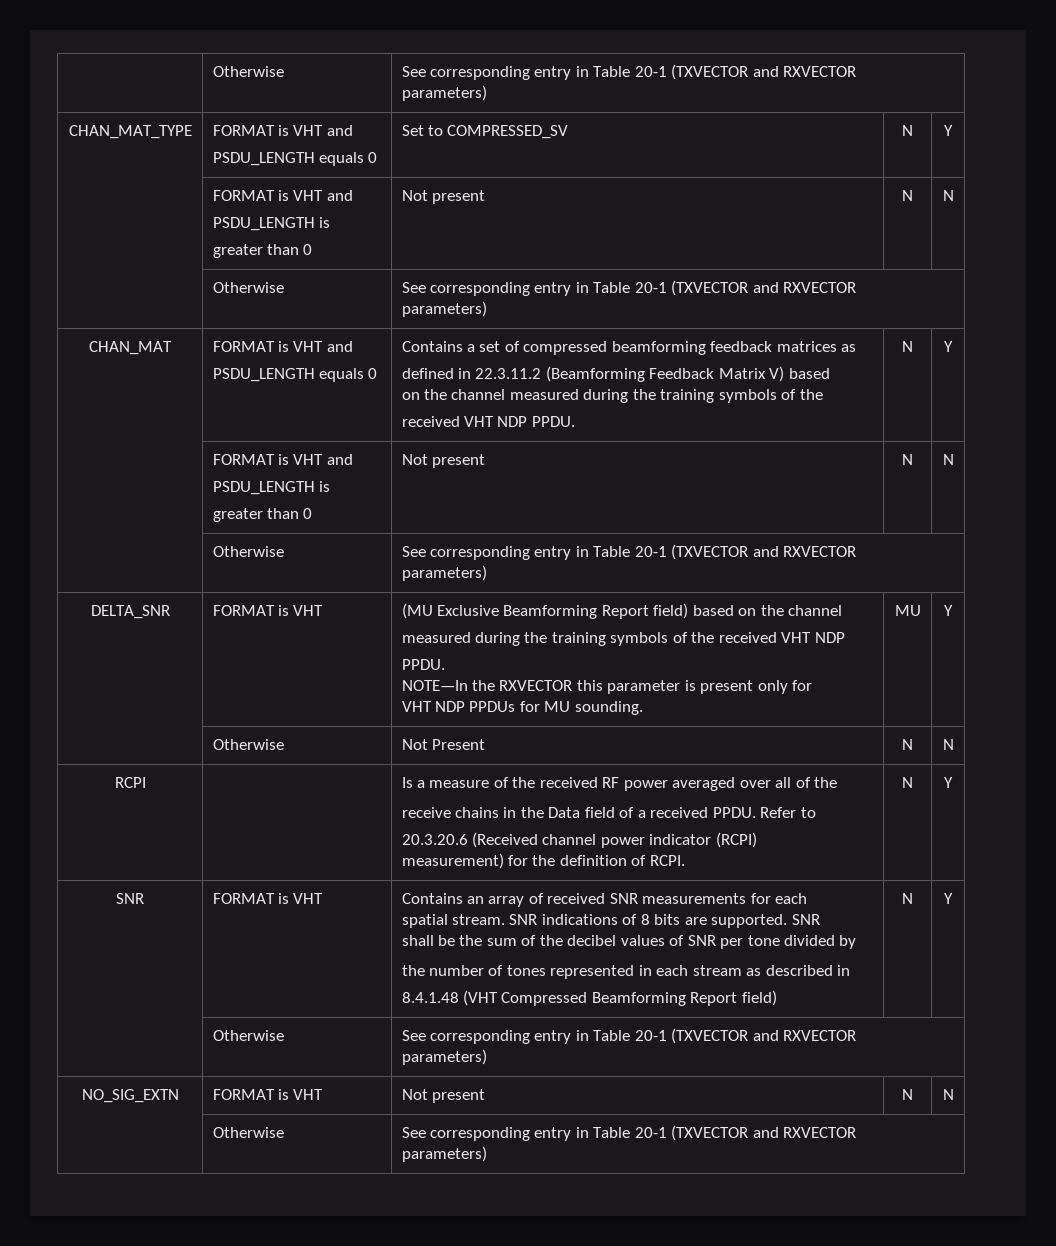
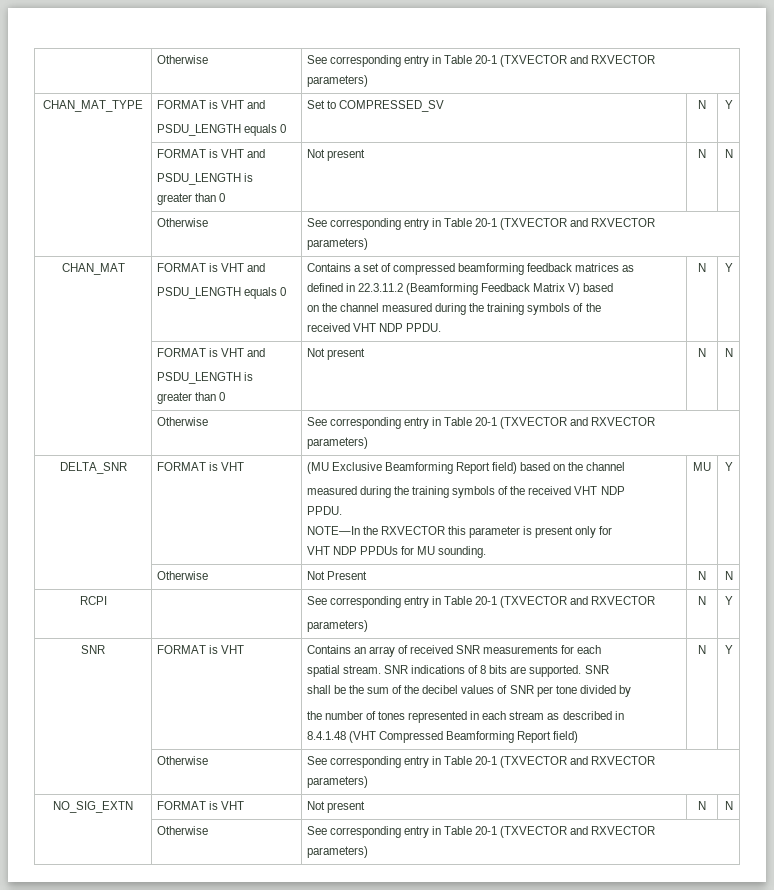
[401,777,837,791] [401,807,816,818] [401,832,757,848] [401,853,685,869] Is a measure of the received RF power averaged over all of the // receive chains in the Data field of a received PPDU. Refer to // 20.3.20.6 (Received channel power indicator (RCPI) // measurement) for the definition of RCPI. -> [306,596,656,608] [306,620,368,632] See corresponding entry in Table 20-1 (TXVECTOR and RXVECTOR // parameters)

